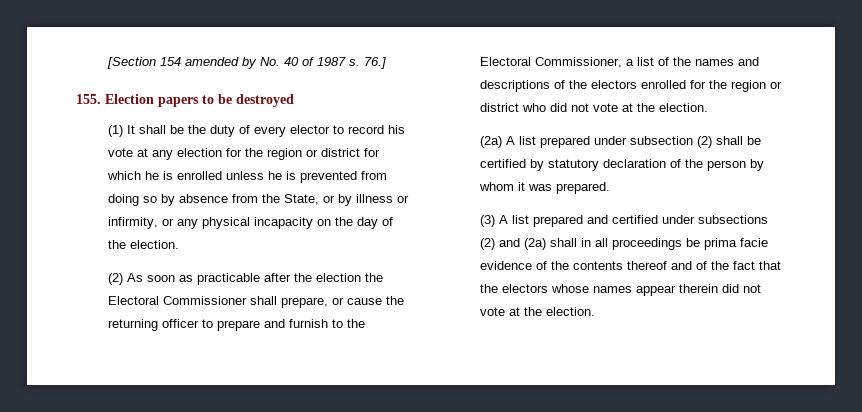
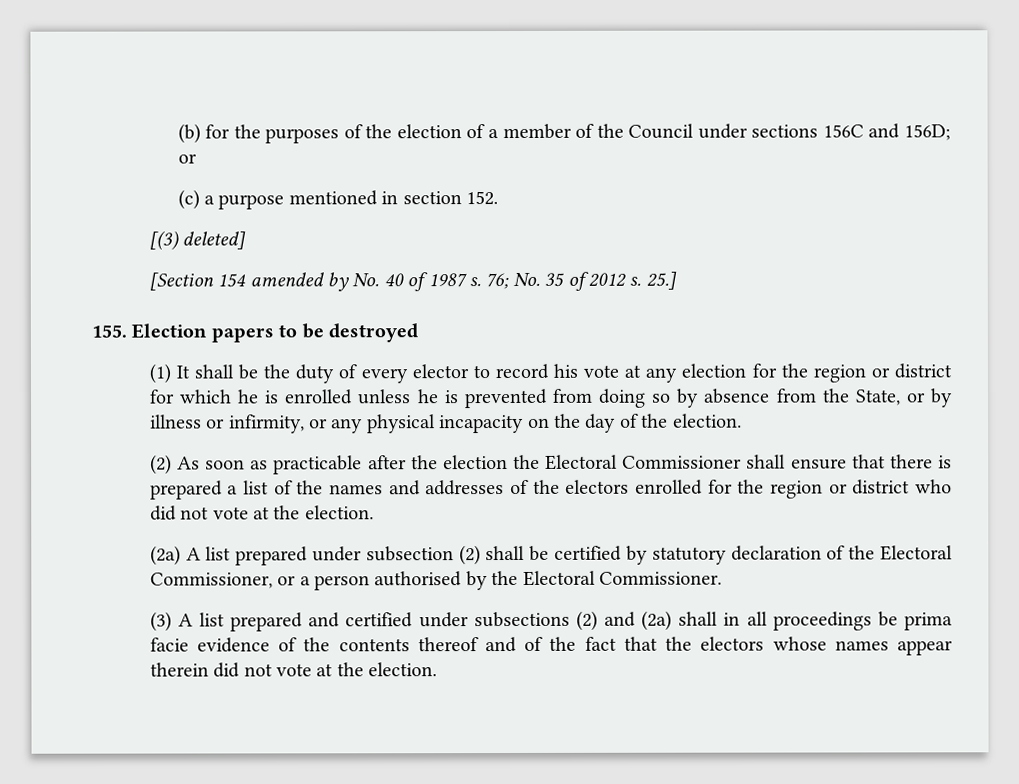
(107, 63) none -> [177,123,951,144] [177,153,197,164] [177,189,499,210] [148,230,247,251] (b) for the purposes of the election of a member of the Council under sections 156C and 156D; or // (c) a purpose mentioned in section 152. // [(3) deleted] //
[364,57,387,69] 76.] -> [485,271,677,291] 76; No. 35 of 2012 s. 25.]
[281,296,405,308] [108,319,366,331] [480,57,623,68] prepare, or cause the returning officer to prepare and furnish to the Electoral Commissioner, -> [790,454,952,470] [149,480,223,500] ensure that there is prepared
[480,80,551,92] descriptions -> [425,480,505,496] addresses
[707,159,765,171] [479,182,611,194] person by whom it was prepared. -> [879,545,953,561] [149,570,722,591] Electoral Commissioner, or a person authorised by the Electoral Commissioner.

